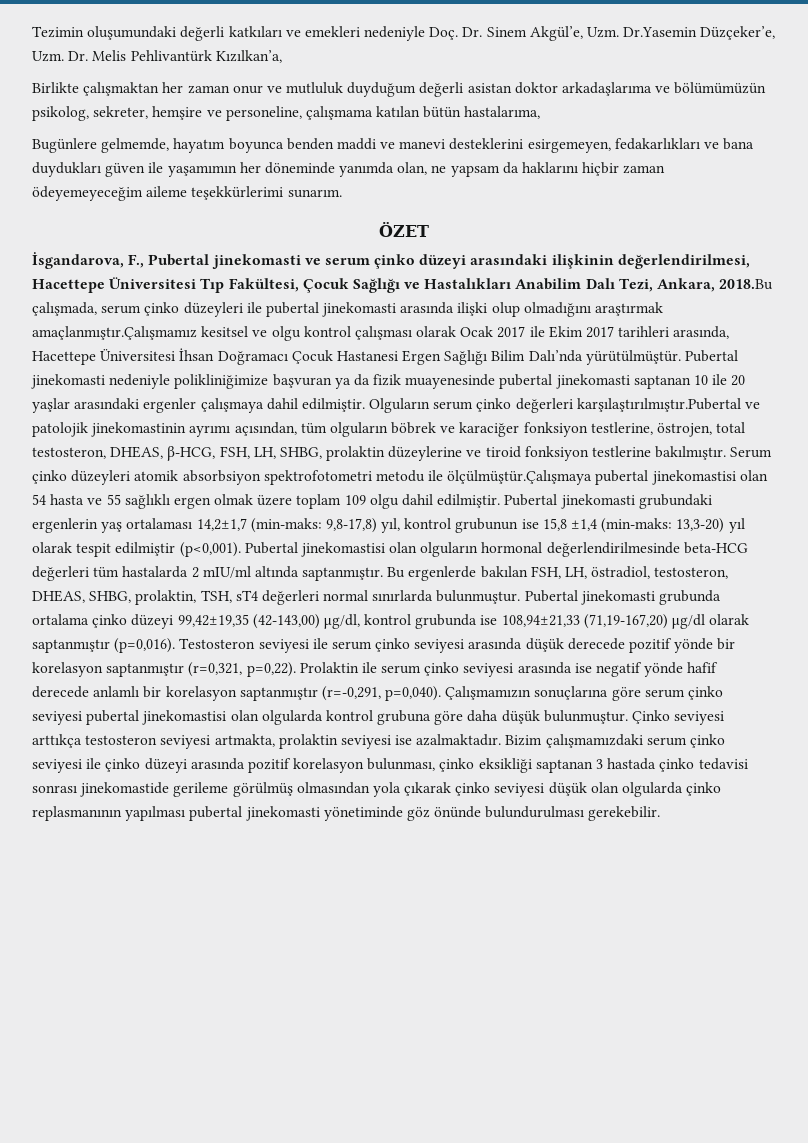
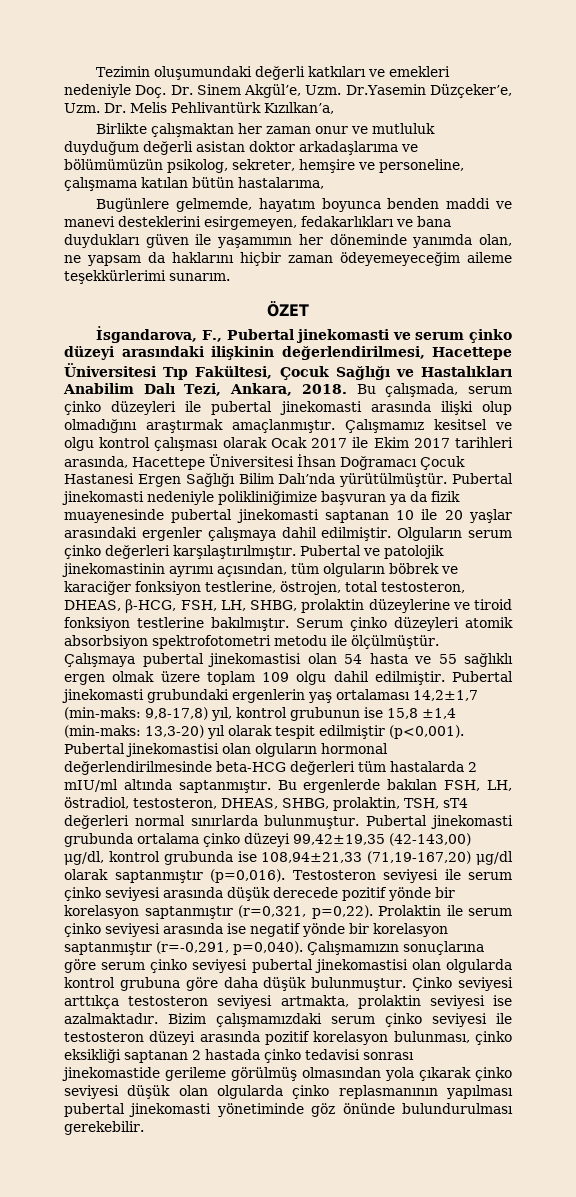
[719,279,774,290] 2018.Bu -> [301,384,376,394] 2018. Bu
[32,326,197,340] amaçlanmıştır.Çalışmamız -> [232,419,424,433] amaçlanmıştır. Çalışmamız
[576,398,741,412] karşılaştırılmıştır.Pubertal -> [173,545,361,559] karşılaştırılmıştır. Pubertal
[447,470,593,485] ölçülmüştür.Çalışmaya -> [351,635,439,649] [64,653,135,667] ölçülmüştür. Çalışmaya
[687,662,719,673] [32,686,140,698] hafif derecede anlamlı -> (345, 930) none
[105,758,141,772] çinko -> [64,1032,144,1042] testosteron
[596,759,604,769] 3 -> [192,1050,201,1060] 2

